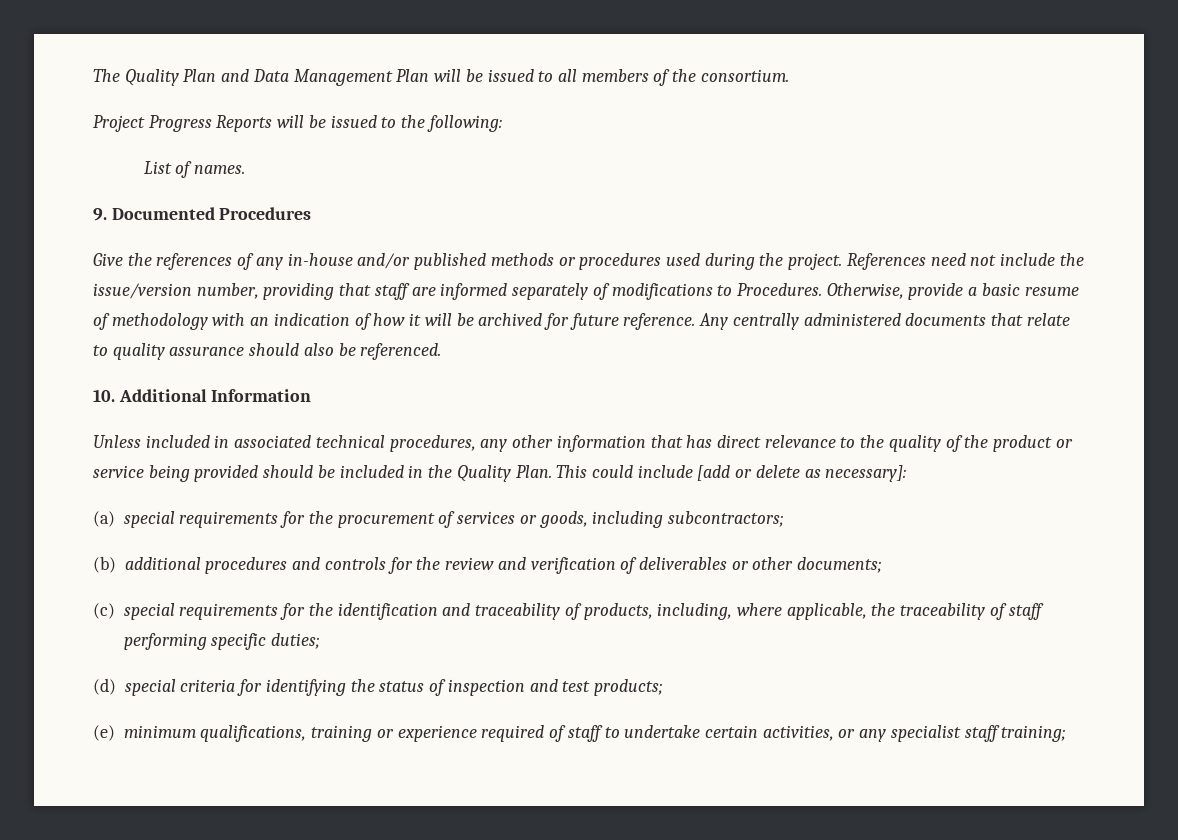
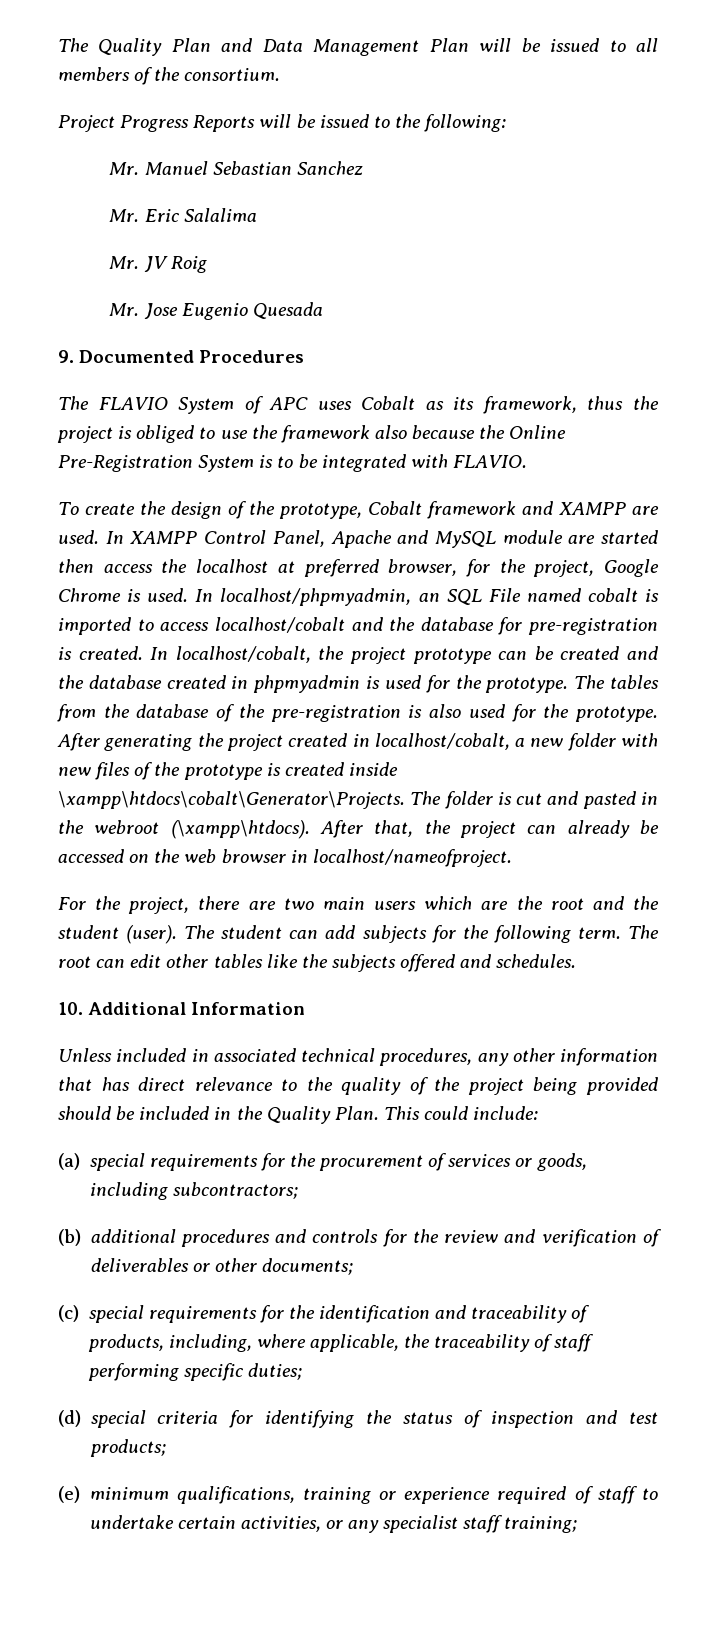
[143,161,246,178] [93,207,312,221] [93,253,1084,270] [93,283,1079,300] [93,313,1070,330] [93,343,442,360] List of names. // 9. Documented Procedures // Give the references of any in-house and/or published methods or procedures used during the project. References need not include the issue/version number, providing that staff are informed separately of modifications to Procedures. Otherwise, provide a basic resume of methodology with an indication of how it will be archived for future reference. Any centrally administered documents that relate to quality assurance should also be referenced. -> [109,161,363,175] [109,208,257,222] [109,256,207,273] [109,302,323,320] [58,350,305,363] [58,396,659,414] [57,425,567,443] [58,454,527,472] [58,501,659,519] [58,530,658,548] [58,559,659,577] [58,588,660,606] [58,617,658,635] [58,646,659,664] [58,675,659,693] [57,704,659,722] [57,733,658,751] [58,762,398,780] [58,791,658,809] [58,820,659,839] [58,849,512,867] [58,896,659,914] [58,925,659,944] [58,954,577,972] Mr. Manuel Sebastian Sanchez // Mr. Eric Salalima // Mr. JV Roig // Mr. Jose Eugenio Quesada // 9. Documented Procedures // The FLAVIO System of APC uses Cobalt as its framework, thus the project is obliged to use the framework also because the Online Pre-Registration System is to be integrated with FLAVIO. // To create the design of the prototype, Cobalt framework and XAMPP are used. In XAMPP Control Panel, Apache and MySQL module are started then access the localhost at preferred browser, for the project, Google Chrome is used. In localhost/phpmyadmin, an SQL File named cobalt is imported to access localhost/cobalt and the database for pre-registration is created. In localhost/cobalt, the project prototype can be created and the database created in phpmyadmin is used for the prototype. The tables from the database of the pre-registration is also used for the prototype. After generating the project created in localhost/cobalt, a new folder with new files of the prototype is created inside \xampp\htdocs\cobalt\Generator\Projects. The folder is cut and pasted in the webroot (\xampp\htdocs). After that, the project can already be accessed on the web browser in localhost/nameofproject. // For the project, there are two main users which are the root and the student (user). The student can add subjects for the following term. The root can edit other tables like the subjects offered and schedules.
[993,435,1073,452] [93,465,144,478] product or service -> [467,1078,524,1095] project
[637,465,907,482] include [add or delete as necessary]: -> [473,1106,539,1120] include:

